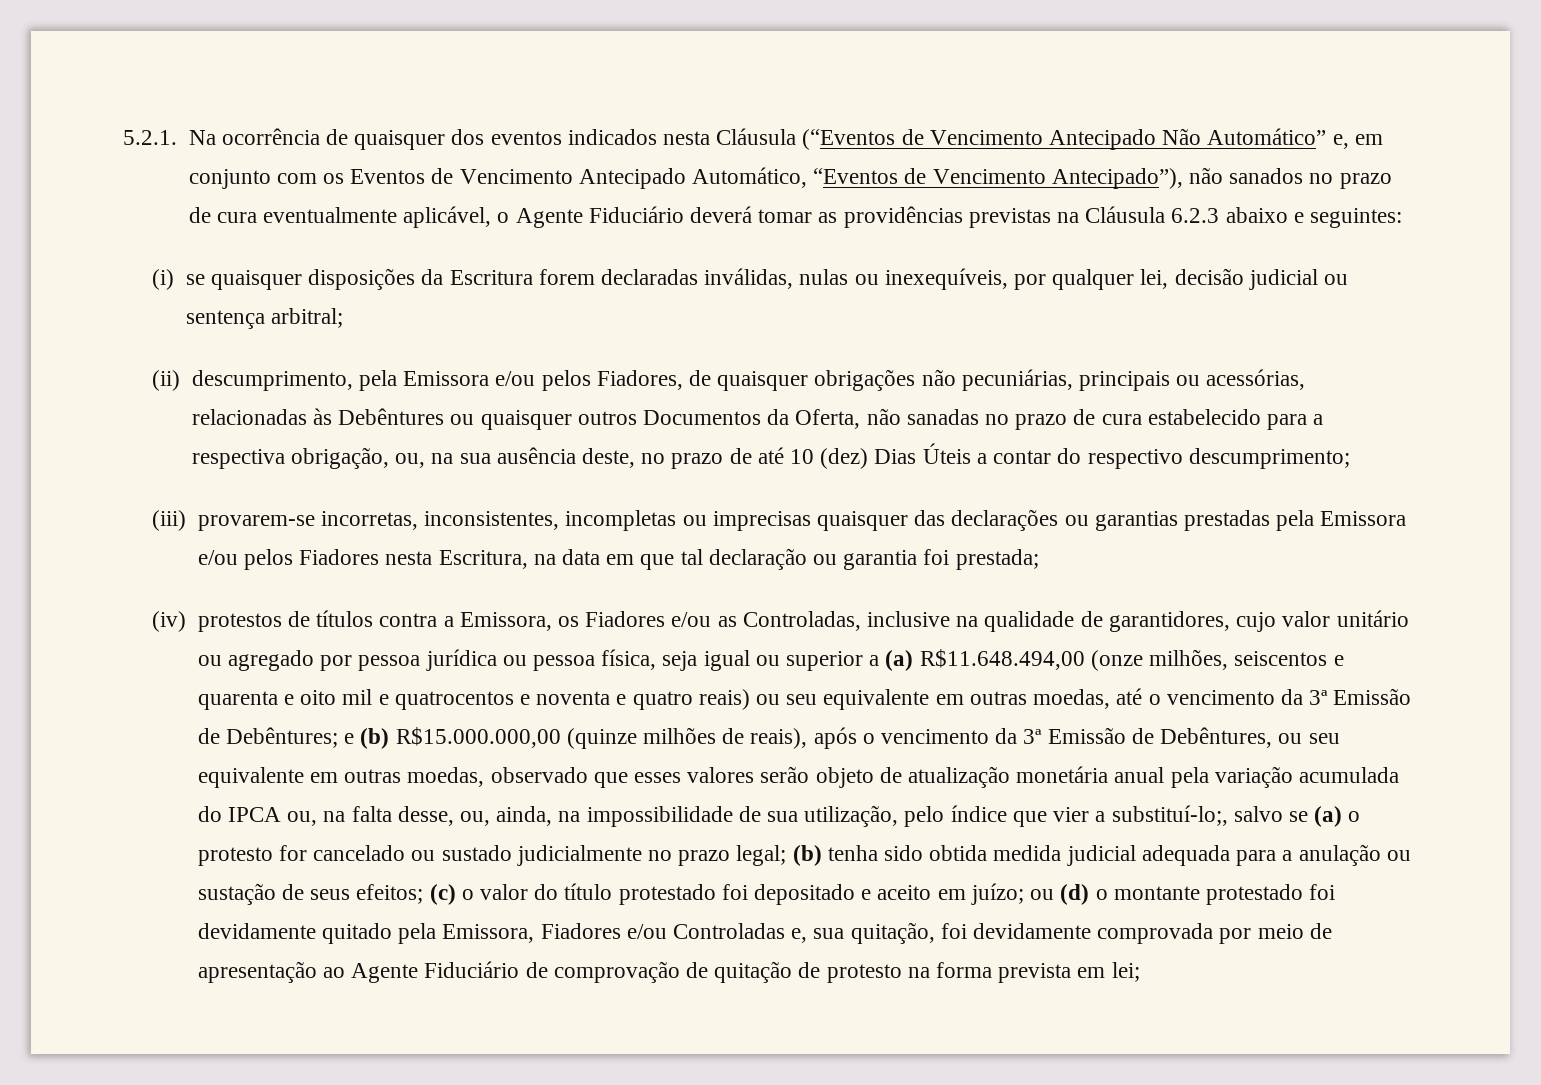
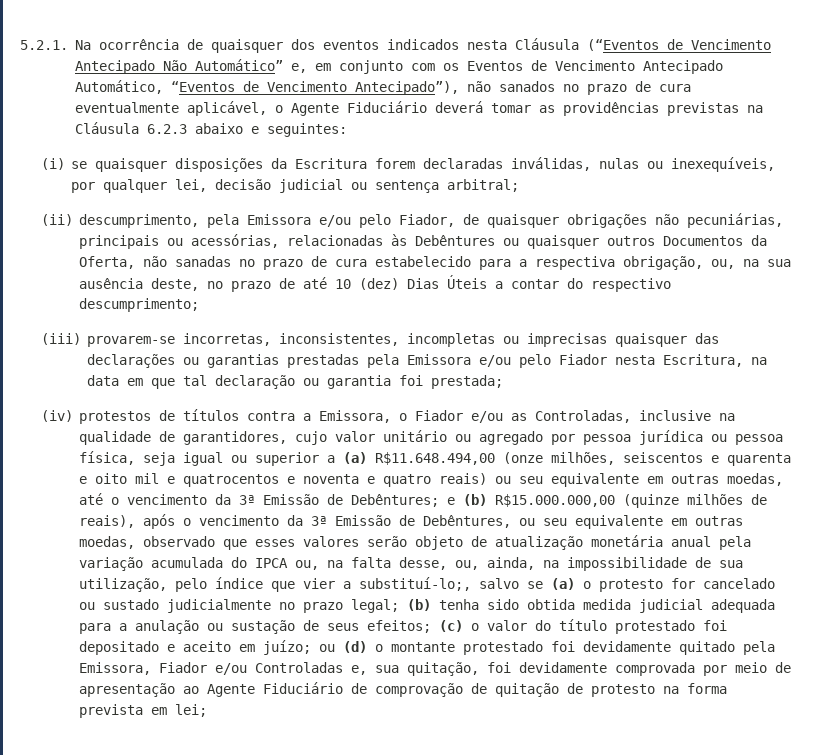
[541,370,683,391] pelos Fiadores, -> [359,214,456,228] pelo Fiador,
[243,549,380,570] pelos Fiadores -> [519,354,608,368] pelo Fiador
[558,611,666,627] os Fiadores -> [399,410,464,421] o Fiador
[540,923,621,939] Fiadores -> [159,662,208,673] Fiador

